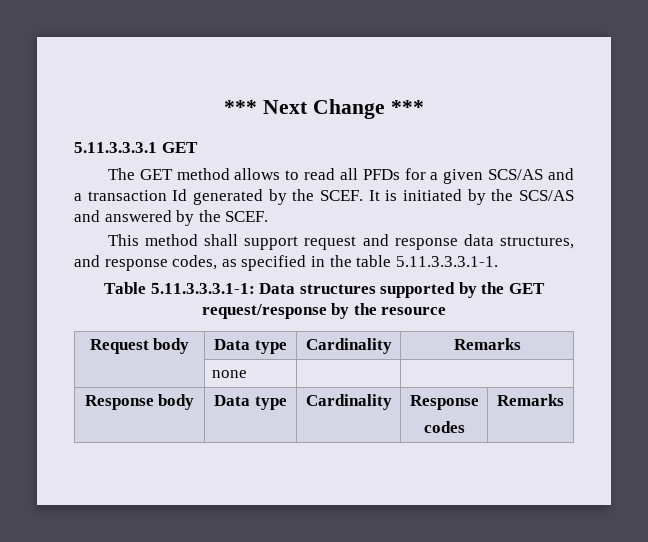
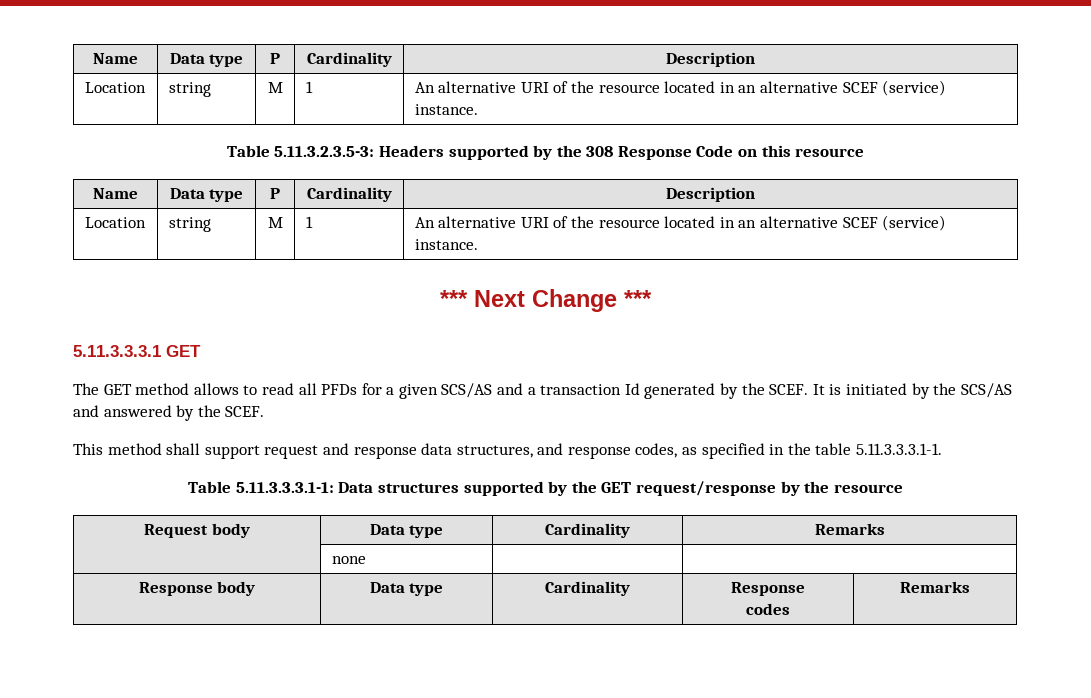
(224, 107) none -> [93,53,138,64] [169,53,244,67] [270,53,280,64] [306,52,392,67] [666,52,756,67] [84,82,146,93] [168,82,211,97] [267,82,283,93] [305,81,313,93] [414,80,947,96] [414,104,478,115] [226,145,865,160] [93,188,138,199] [169,188,244,202] [270,188,280,199] [306,187,392,202] [666,187,756,202] [84,217,146,228] [168,217,211,232] [267,217,283,228] [305,216,313,228] [414,215,947,231] [414,239,478,250] Name | Data type | P | Cardinality | Description // Location | string | M | 1 | An alternative URI of the resource located in an alternative SCEF (service) instance. // Table 5.11.3.2.3.5-3: Headers supported by the 308 Response Code on this resource // Name | Data type | P | Cardinality | Description // Location | string | M | 1 | An alternative URI of the resource located in an alternative SCEF (service) instance. //

